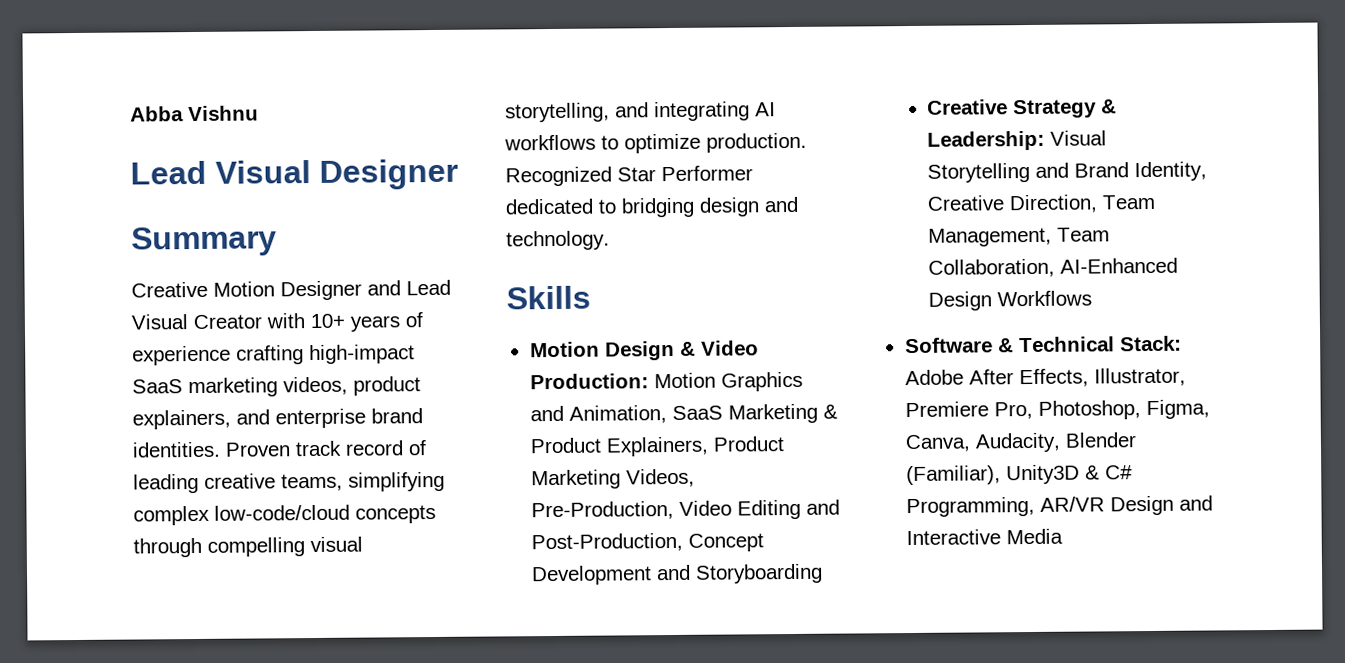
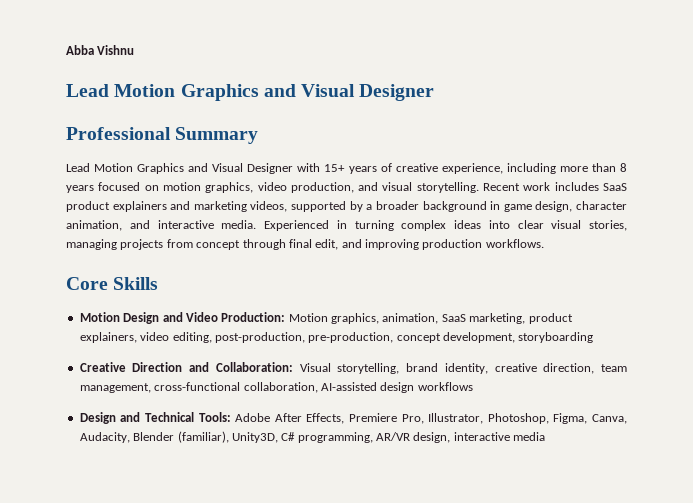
(207, 172) none -> [114,84,296,101] Motion Graphics and
(458, 174) none -> [66,127,171,140] Professional
[131,279,451,301] [131,312,423,332] [132,344,415,366] [132,376,421,398] [132,408,423,430] [132,440,427,458] [133,471,445,494] [133,504,436,526] [133,536,363,558] [505,101,776,123] [504,132,807,154] [505,165,753,187] [505,196,799,218] [506,230,610,251] Creative Motion Designer and Lead Visual Creator with 10+ years of experience crafting high-impact SaaS marketing videos, product explainers, and enterprise brand identities. Proven track record of leading creative teams, simplifying complex low-code/cloud concepts through compelling visual storytelling, and integrating AI workflows to optimize production. Recognized Star Performer dedicated to bridging design and technology. // -> [66,163,627,174] [66,182,628,193] [66,201,628,212] [66,220,627,231] [66,239,544,250] [66,277,108,290] Lead Motion Graphics and Visual Designer with 15+ years of creative experience, including more than 8 years focused on motion graphics, video production, and visual storytelling. Recent work includes SaaS product explainers and marketing videos, supported by a broader background in game design, character animation, and interactive media. Experienced in turning complex ideas into clear visual stories, managing projects from concept through final edit, and improving production workflows. // Core
[679,341,696,356] & -> [162,312,183,322] and
[720,371,803,392] [529,403,838,424] [529,436,785,457] [530,468,695,490] [530,499,840,521] [530,532,764,553] [530,563,823,586] [927,99,1118,119] [927,130,1108,151] [927,161,1208,183] [927,194,1156,214] [928,227,1111,247] [928,257,1179,278] [928,290,1093,311] [904,335,1182,354] Graphics and Animation, SaaS Marketing & Product Explainers, Product Marketing Videos, Pre-Production, Video Editing and Post‑Production, Concept Development and Storyboarding // Creative Strategy & Leadership: Visual Storytelling and Brand Identity, Creative Direction, Team Management, Team Collaboration, AI‑Enhanced Design Workflows // Software & Technical Stack: -> [331,313,573,324] [79,332,594,343] [79,362,628,374] [79,382,473,393] [79,412,231,424] graphics, animation, SaaS marketing, product explainers, video editing, post-production, pre-production, concept development, storyboarding // Creative Direction and Collaboration: Visual storytelling, brand identity, creative direction, team management, cross-functional collaboration, AI-assisted design workflows // Design and Technical Tools:
[1093,367,1186,387] Illustrator, -> (345, 418) none
(1033, 410) none -> [428,413,484,424] Illustrator,
[905,464,1133,486] [905,495,1213,518] [905,528,1063,546] (Familiar), Unity3D & C# Programming, AR/VR Design and Interactive Media -> [177,431,546,443] (familiar), Unity3D, C# programming, AR/VR design, interactive media

